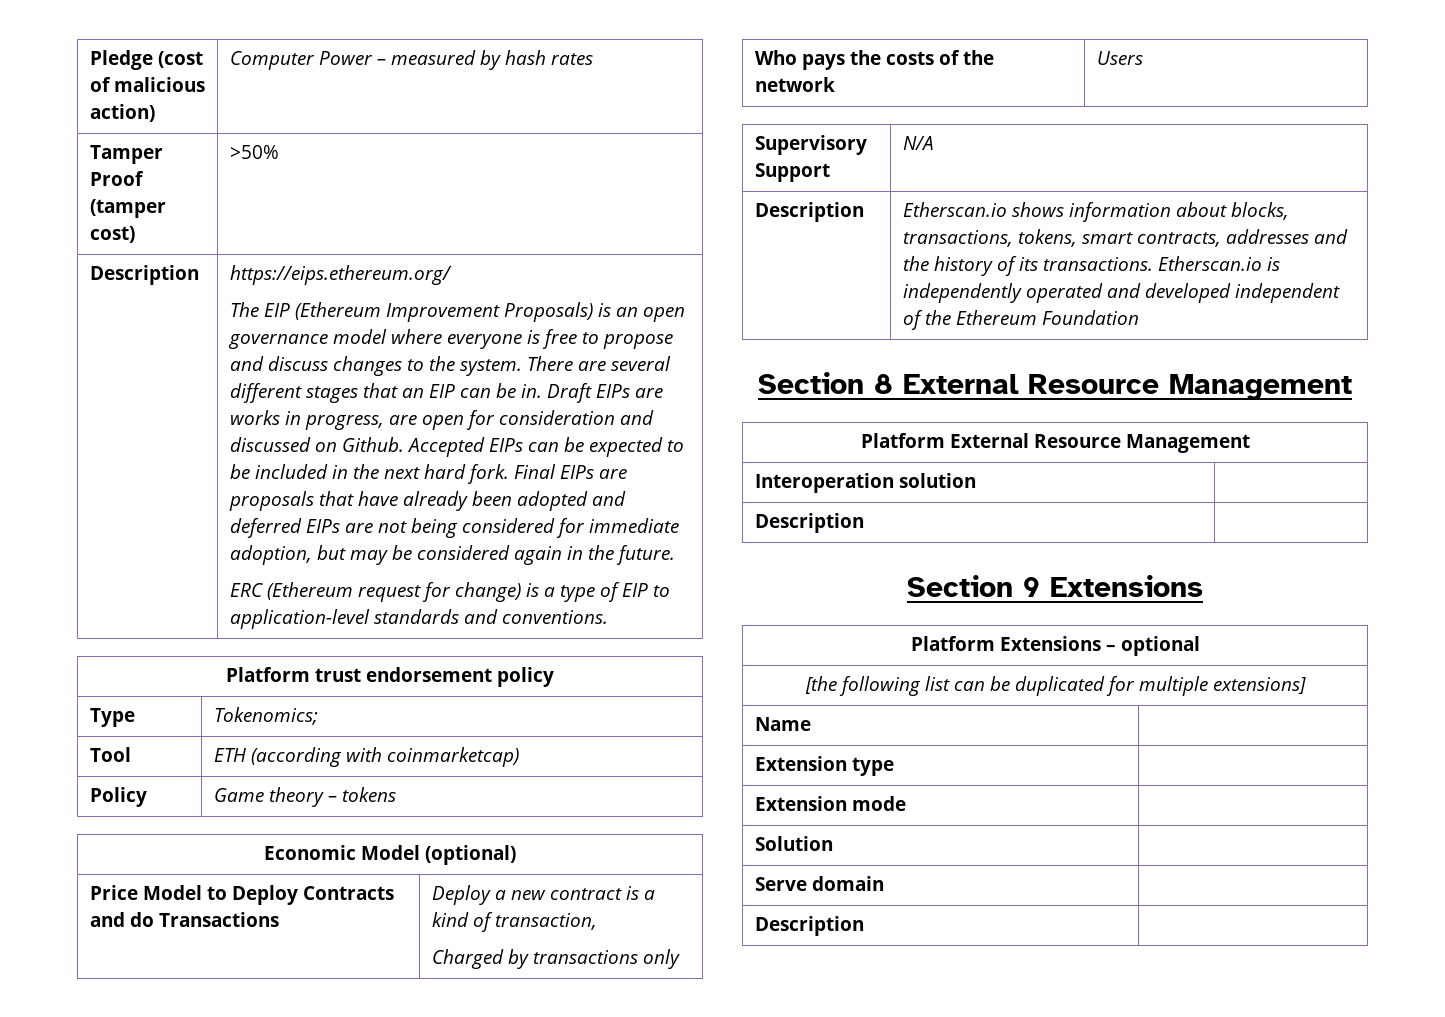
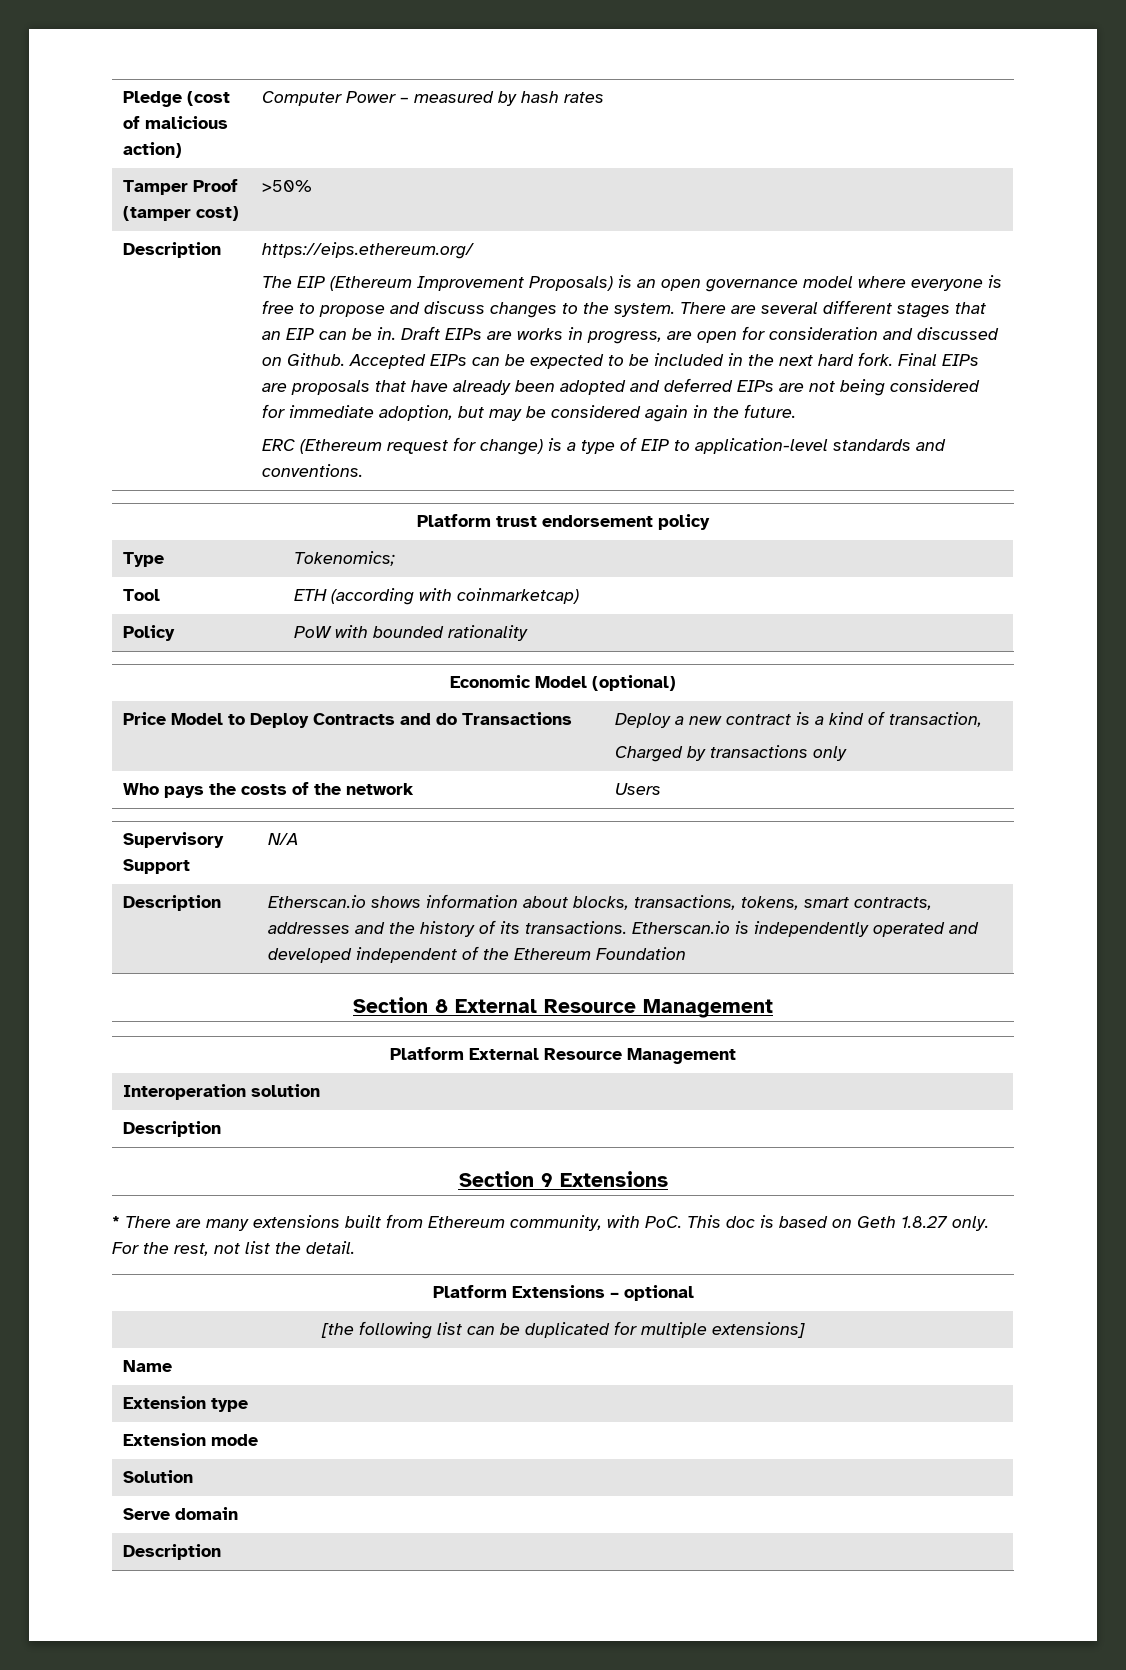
[213,787,396,807] Game theory – tokens -> [293,625,528,641] PoW with bounded rationality
(1203, 586) none -> [112,1214,989,1231] [112,1241,355,1256] // * There are many extensions built from Ethereum community, with PoC. This doc is based on Geth 1.8.27 only. For the rest, not list the detail.

